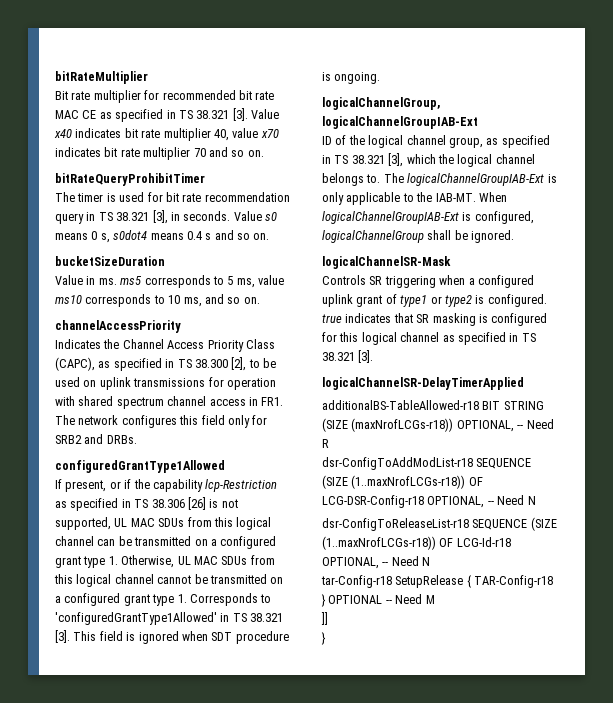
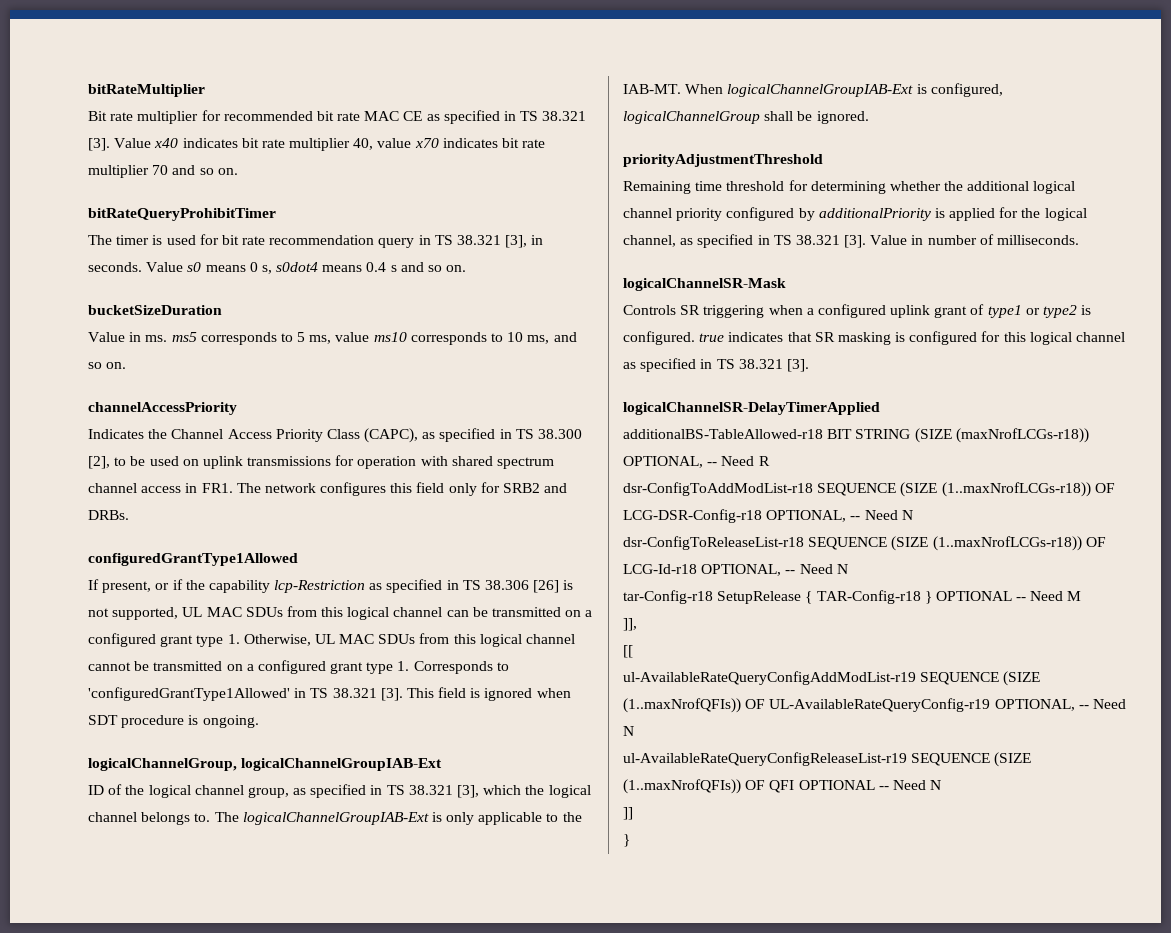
(515, 236) none -> [623,154,823,167] [623,180,1076,194] [623,207,1087,221] [623,234,1080,248] // priorityAdjustmentThreshold // Remaining time threshold for determining whether the additional logical channel priority configured by additionalPriority is applied for the logical channel, as specified in TS 38.321 [3]. Value in number of milliseconds.
(435, 599) none -> [623,618,637,631] [623,645,633,658] [623,671,1041,686] [623,698,1126,713] [623,726,634,736] [623,752,1032,767] [623,779,942,794] // ]], // [[ // ul-AvailableRateQueryConfigAddModList-r19 SEQUENCE (SIZE (1..maxNrofQFIs)) OF UL-AvailableRateQueryConfig-r19 OPTIONAL, -- Need N // ul-AvailableRateQueryConfigReleaseList-r19 SEQUENCE (SIZE (1..maxNrofQFIs)) OF QFI OPTIONAL -- Need N

